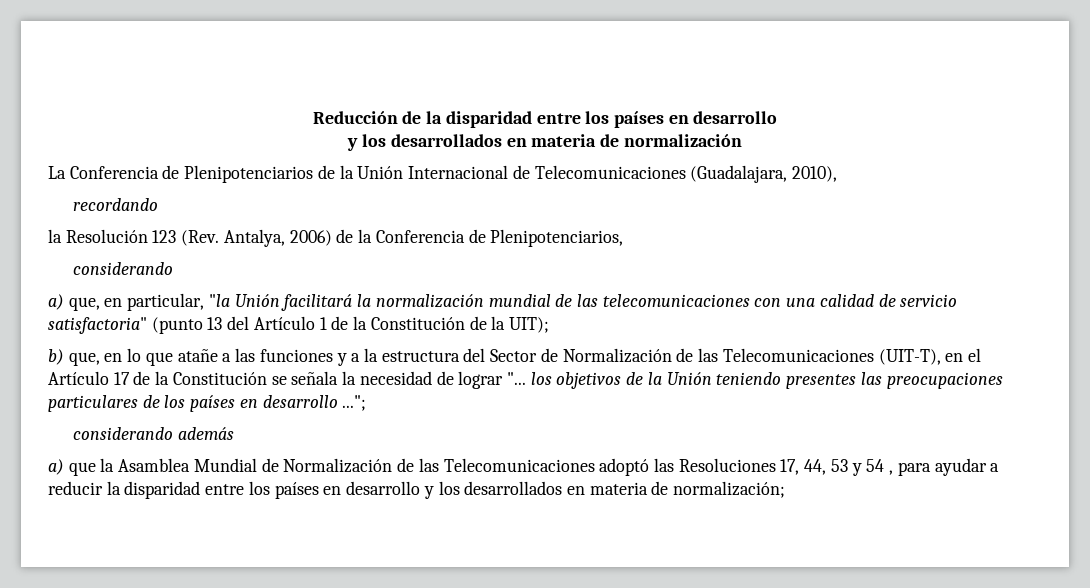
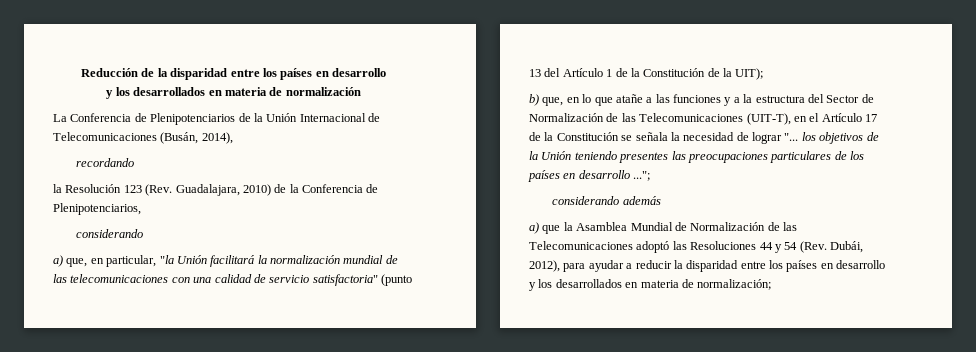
[690,165,837,183] (Guadalajara, 2010), -> [160,132,233,144] (Busán, 2014),
[223,229,332,247] Antalya, 2006) -> [175,184,271,196] Guadalajara, 2010)
[780,459,894,476] 17, 44, 53 y 54 , -> [759,241,863,253] [529,260,560,272] 44 y 54 (Rev. Dubái, 2012),

